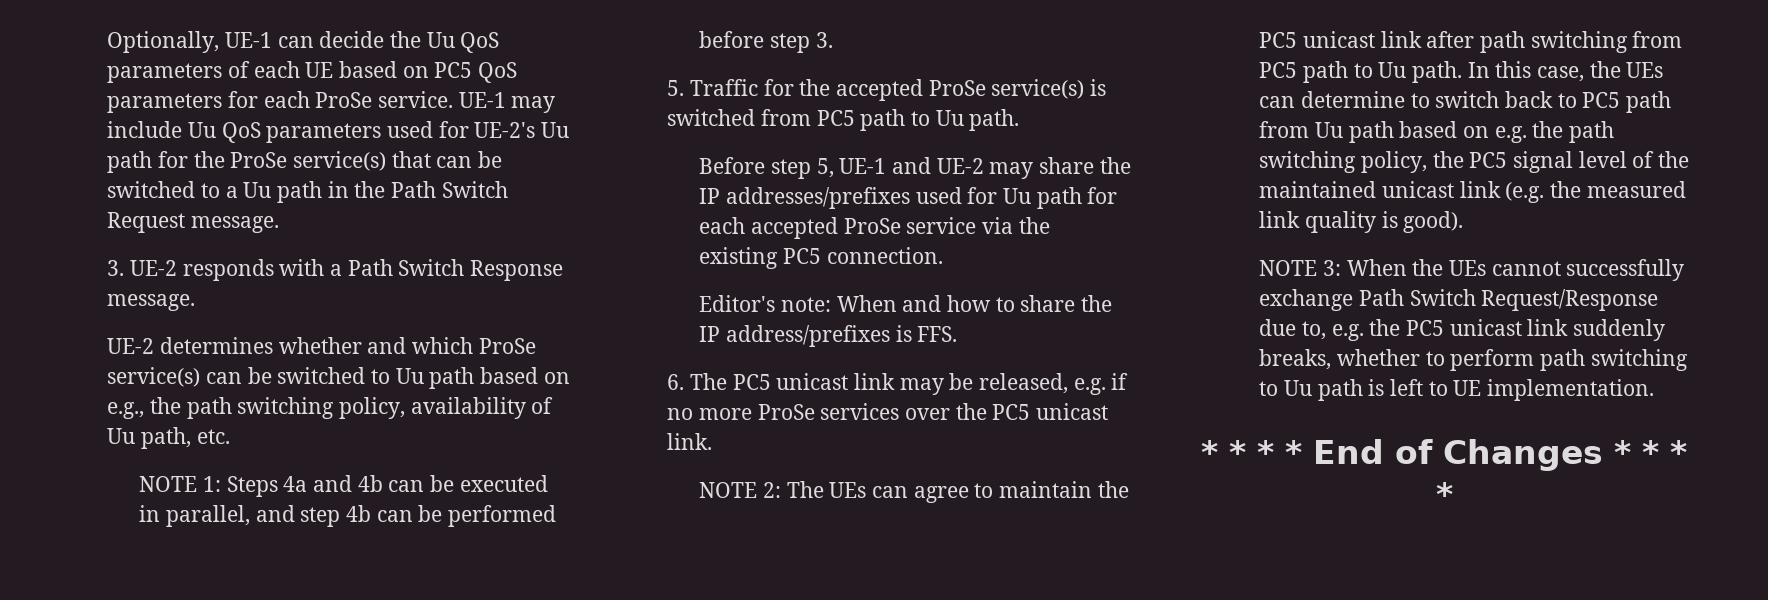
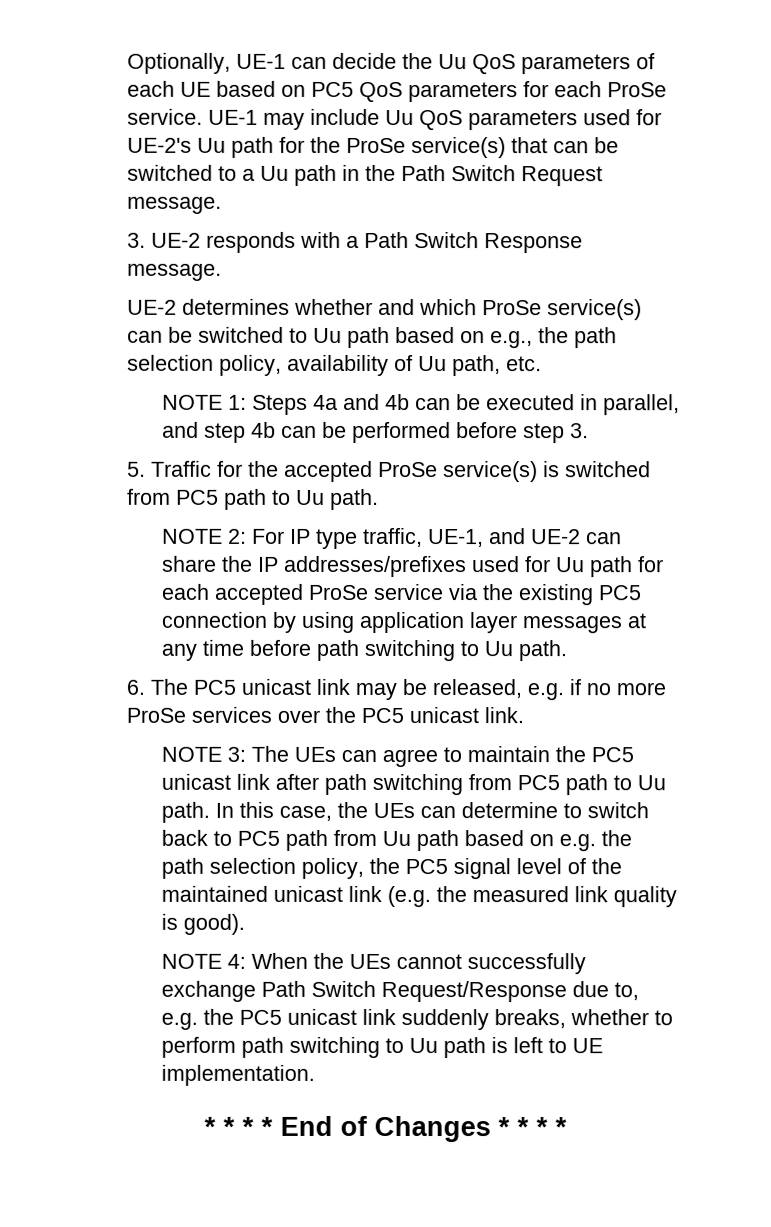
[237,397,335,419] switching -> [126,354,214,371] selection
[699,157,887,179] Before step 5, UE-1 -> [161,527,484,549] NOTE 2: For IP type traffic, UE-1,
[989,162,1034,179] may -> [585,532,622,545] can
[826,247,943,264] [699,295,1113,312] [699,325,958,347] connection. // Editor's note: When and how to share the IP address/prefixes is FFS. -> [160,611,647,634] [160,639,567,662] connection by using application layer messages at any time before path switching to Uu path.
[763,482,782,498] 2: -> [226,746,246,762] 3:
[1259,151,1357,173] switching -> [208,857,296,874] selection
[1323,260,1342,276] 3: -> [226,953,246,969] 4:

